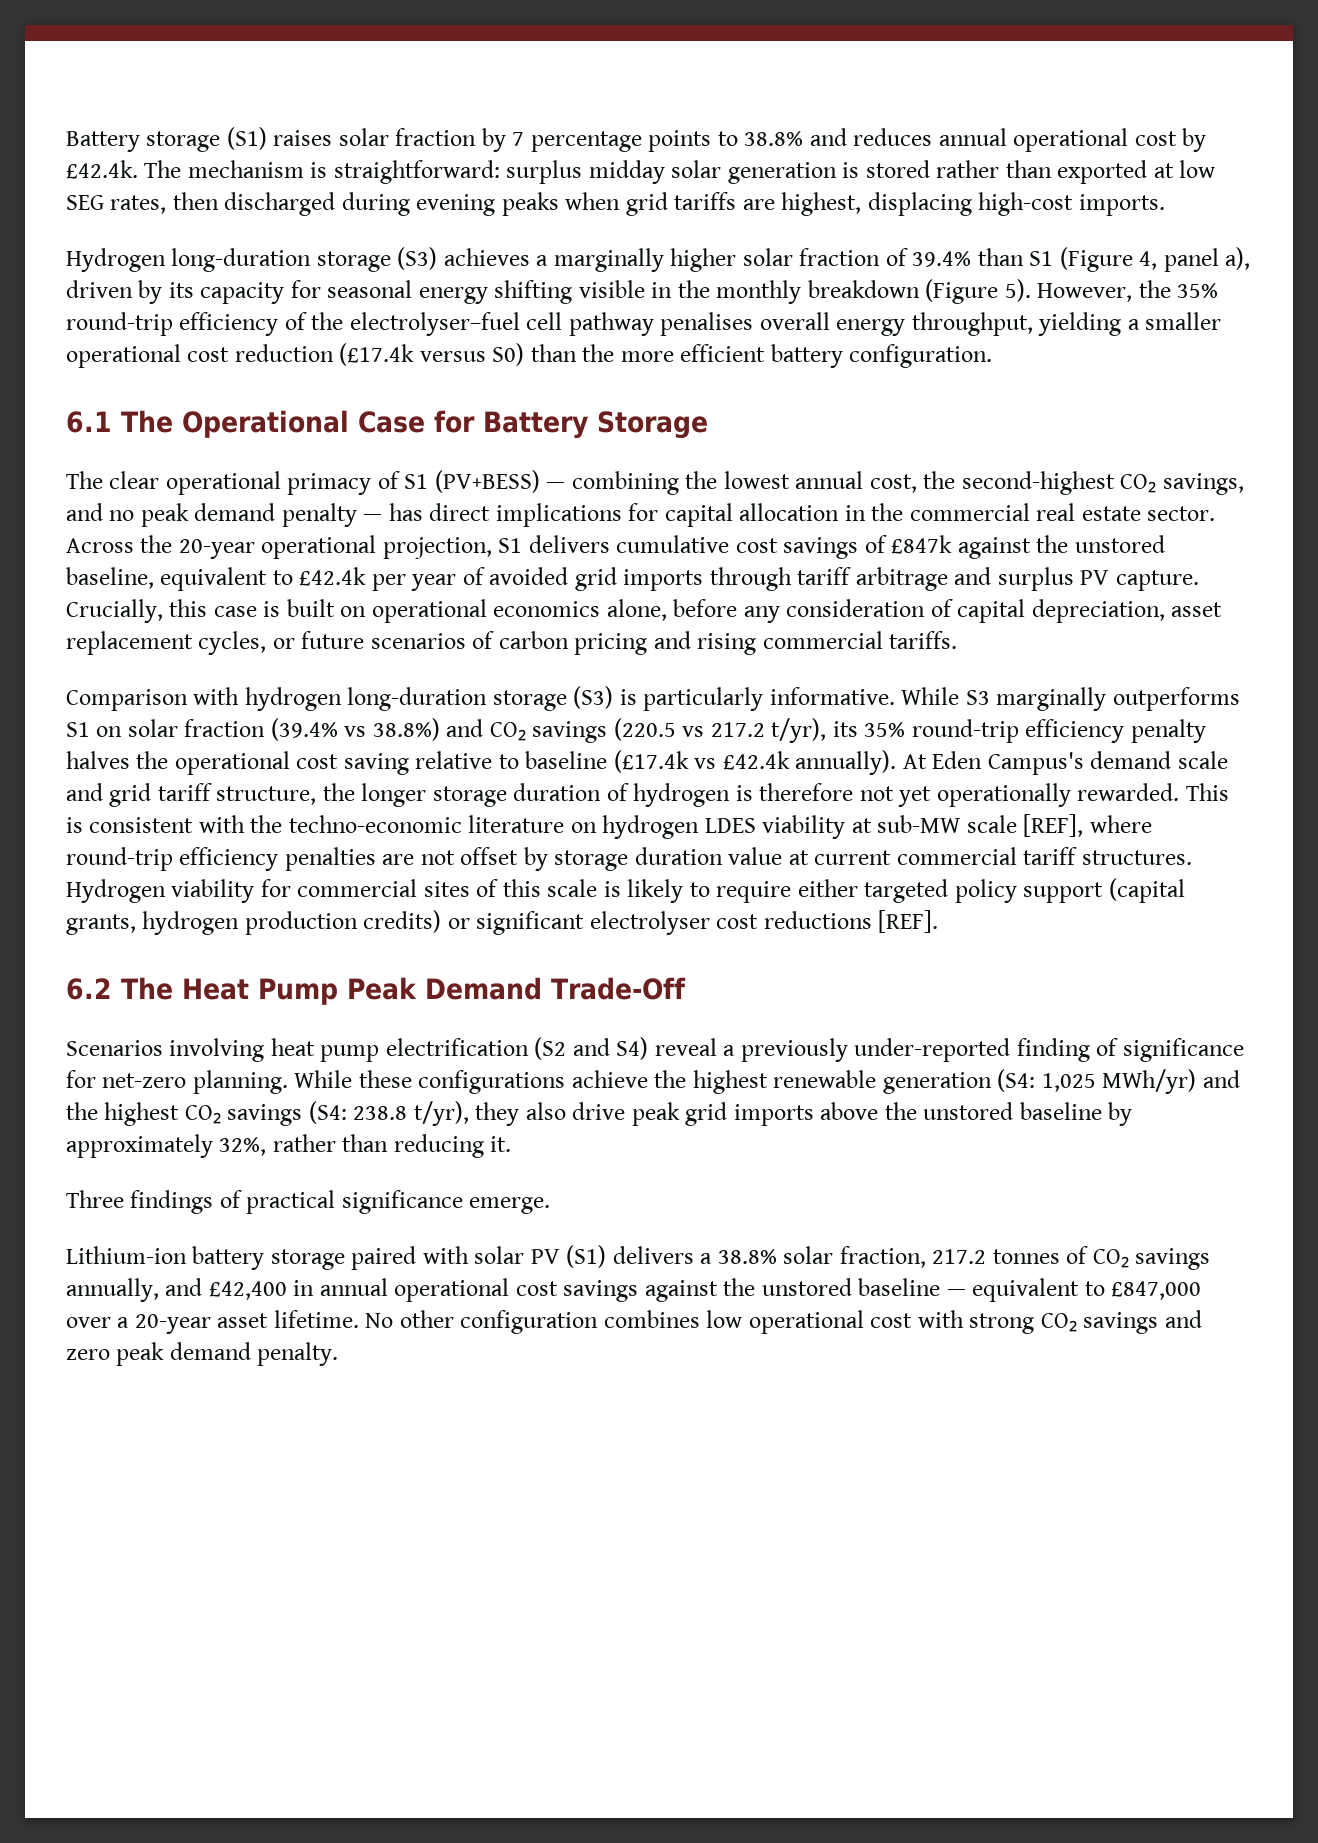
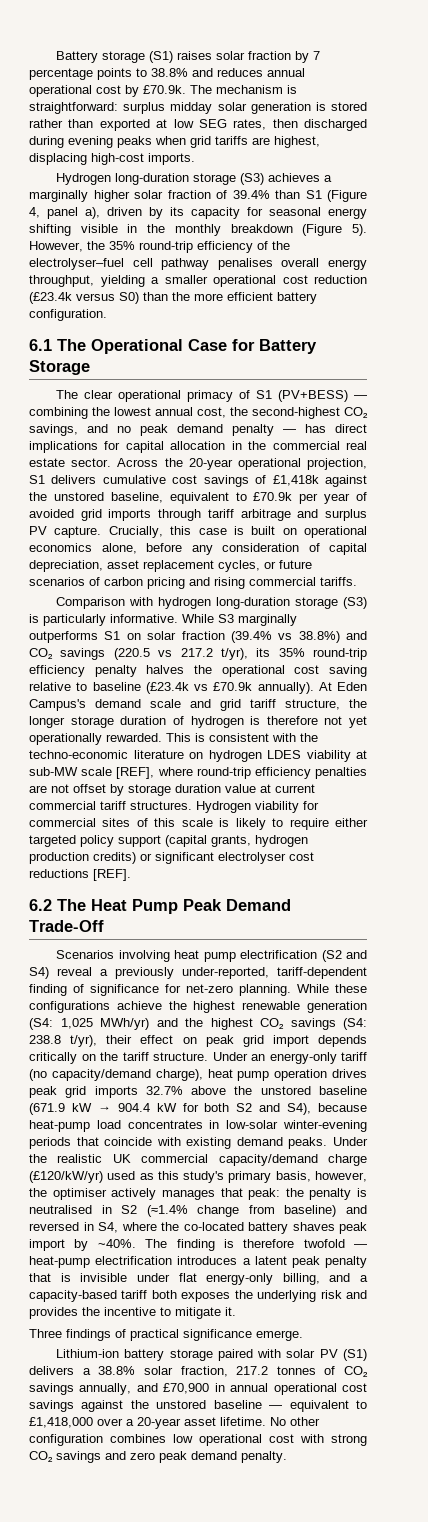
[66,160,138,179] £42.4k. -> [143,85,186,94] £70.9k.
[339,343,415,366] (£17.4k -> [29,292,72,304] (£23.4k
[891,535,953,554] £847k -> [272,475,319,486] £1,418k
[299,567,367,586] £42.4k -> [253,492,293,501] £70.9k
[613,750,790,773] (£17.4k vs £42.4k -> [145,682,253,694] (£23.4k vs £70.9k
[854,1038,1011,1062] under-reported -> [182,967,367,979] under-reported, tariff-dependent
[475,1102,626,1126] they also drive -> [106,1035,367,1047] [29,1052,367,1064] [29,1069,367,1081] their effect on peak grid import depends critically on the tariff structure. Under an energy-only tariff (no capacity/demand charge), heat pump operation drives
(814, 1115) none -> [145,1086,183,1095] 32.7%
[1108,1102,1133,1126] [66,1134,484,1158] by approximately 32%, rather than reducing -> [29,1103,367,1115] [29,1120,367,1132] [29,1137,368,1149] [29,1154,367,1166] [29,1171,367,1183] [29,1188,367,1200] [29,1205,367,1217] [29,1222,367,1234] [29,1239,367,1251] [29,1256,367,1268] [29,1273,368,1285] [29,1290,367,1302] [29,1307,221,1319] (671.9 kW → 904.4 kW for both S2 and S4), because heat-pump load concentrates in low-solar winter-evening periods that coincide with existing demand peaks. Under the realistic UK commercial capacity/demand charge (£120/kW/yr) used as this study's primary basis, however, the optimiser actively manages that peak: the penalty is neutralised in S2 (≈1.4% change from baseline) and reversed in S4, where the co-located battery shaves peak import by ~40%. The finding is therefore twofold — heat-pump electrification introduces a latent peak penalty that is invisible under flat energy-only billing, and a capacity-based tariff both exposes the underlying risk and provides the incentive to mitigate
[208,1281,287,1300] £42,400 -> [163,1383,210,1394] £70,900
[1111,1281,1202,1300] £847,000 -> [29,1417,93,1428] £1,418,000

